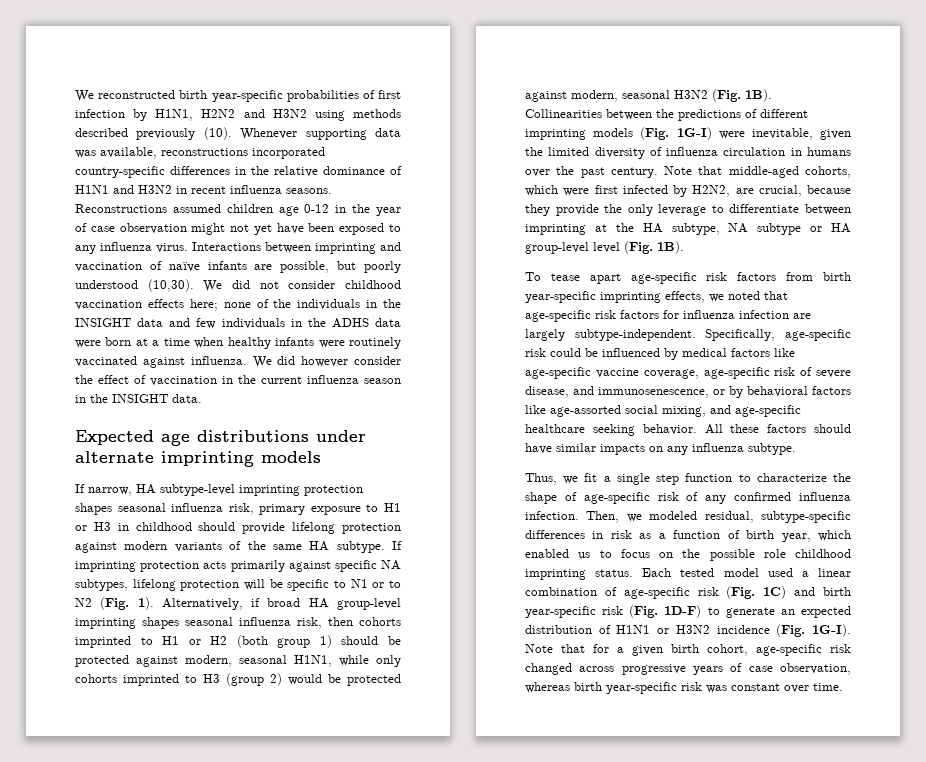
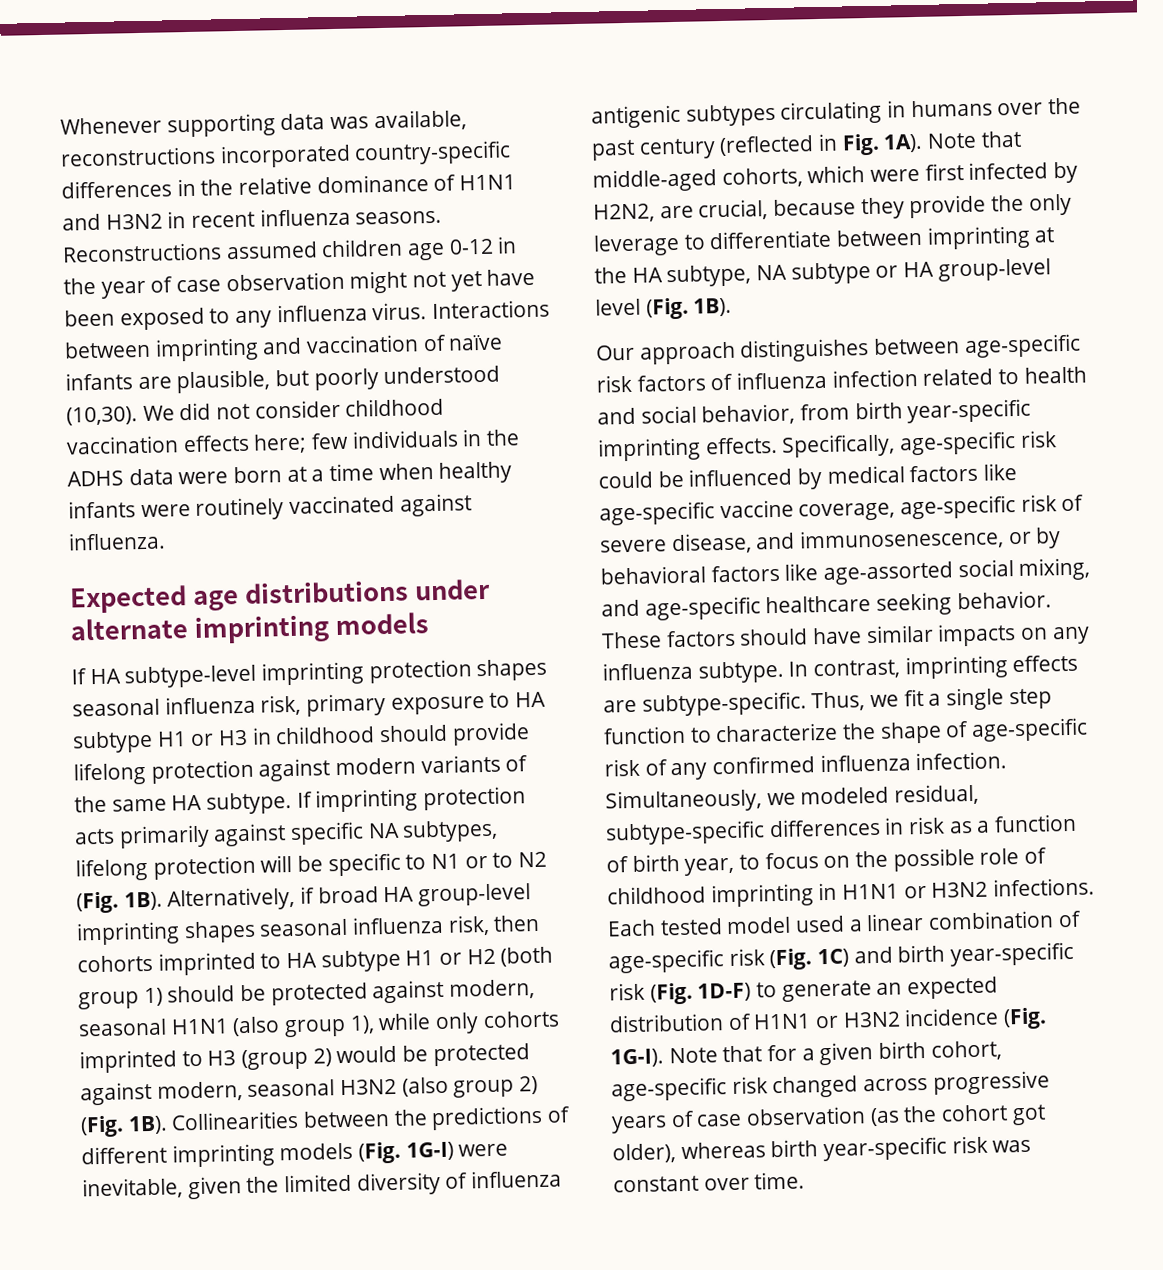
[75,90,401,102] [75,109,401,121] [75,127,232,140] We reconstructed birth year-specific probabilities of first infection by H1N1, H2N2 and H3N2 using methods described previously (10). -> (60, 125) none
[280,261,330,273] possible, -> [176,369,271,394] plausible,
[223,299,401,310] [75,318,191,327] none of the individuals in the INSIGHT data and -> (308, 443) none
[252,356,401,368] [75,375,401,386] [75,394,202,403] We did however consider the effect of vaccination in the current influenza season in the INSIGHT data. -> (166, 541) none
[88,487,132,496] narrow, -> (87, 676) none
(379, 508) none -> [515,691,547,708] [72,730,153,754] HA subtype
[137,597,154,610] 1). -> [123,891,163,911] 1B).
(153, 641) none -> [286,949,401,973] HA subtype
[294,655,332,667] H1N1, -> [170,1015,375,1038] H1N1 (also group 1),
(708, 94) none -> [401,1075,539,1098] (also group 2)
[723,147,786,156] circulation -> [591,100,883,129] antigenic subtypes circulating
[610,167,658,178] century. -> [638,133,924,160] century (reflected in Fig. 1A).
[525,272,851,284] [525,291,788,303] [525,310,811,322] [525,329,696,341] To tease apart age-specific risk factors from birth year-specific imprinting effects, we noted that age-specific risk factors for influenza infection are largely subtype-independent. -> [596,333,1081,365] [596,366,1087,393] [597,398,1032,426] [597,436,778,462] Our approach distinguishes between age-specific risk factors of influenza infection related to health and social behavior, from birth year-specific imprinting effects.
[704,424,760,434] All these -> [601,631,662,649] These
(796, 449) // -> [788,654,1079,680] [603,691,807,717] In contrast, imprinting effects are subtype-specific.
[586,511,620,523] Then, -> [605,788,762,814] Simultaneously,
[818,530,851,541] [525,549,591,558] which enabled us -> (735, 866) none
(786, 553) none -> [1024,847,1048,864] of
[595,569,634,577] status. -> [818,877,1096,901] in H1N1 or H3N2 infections.
[780,663,851,675] observation, -> [746,1104,1046,1127] [612,1143,676,1164] observation (as the cohort got older),

